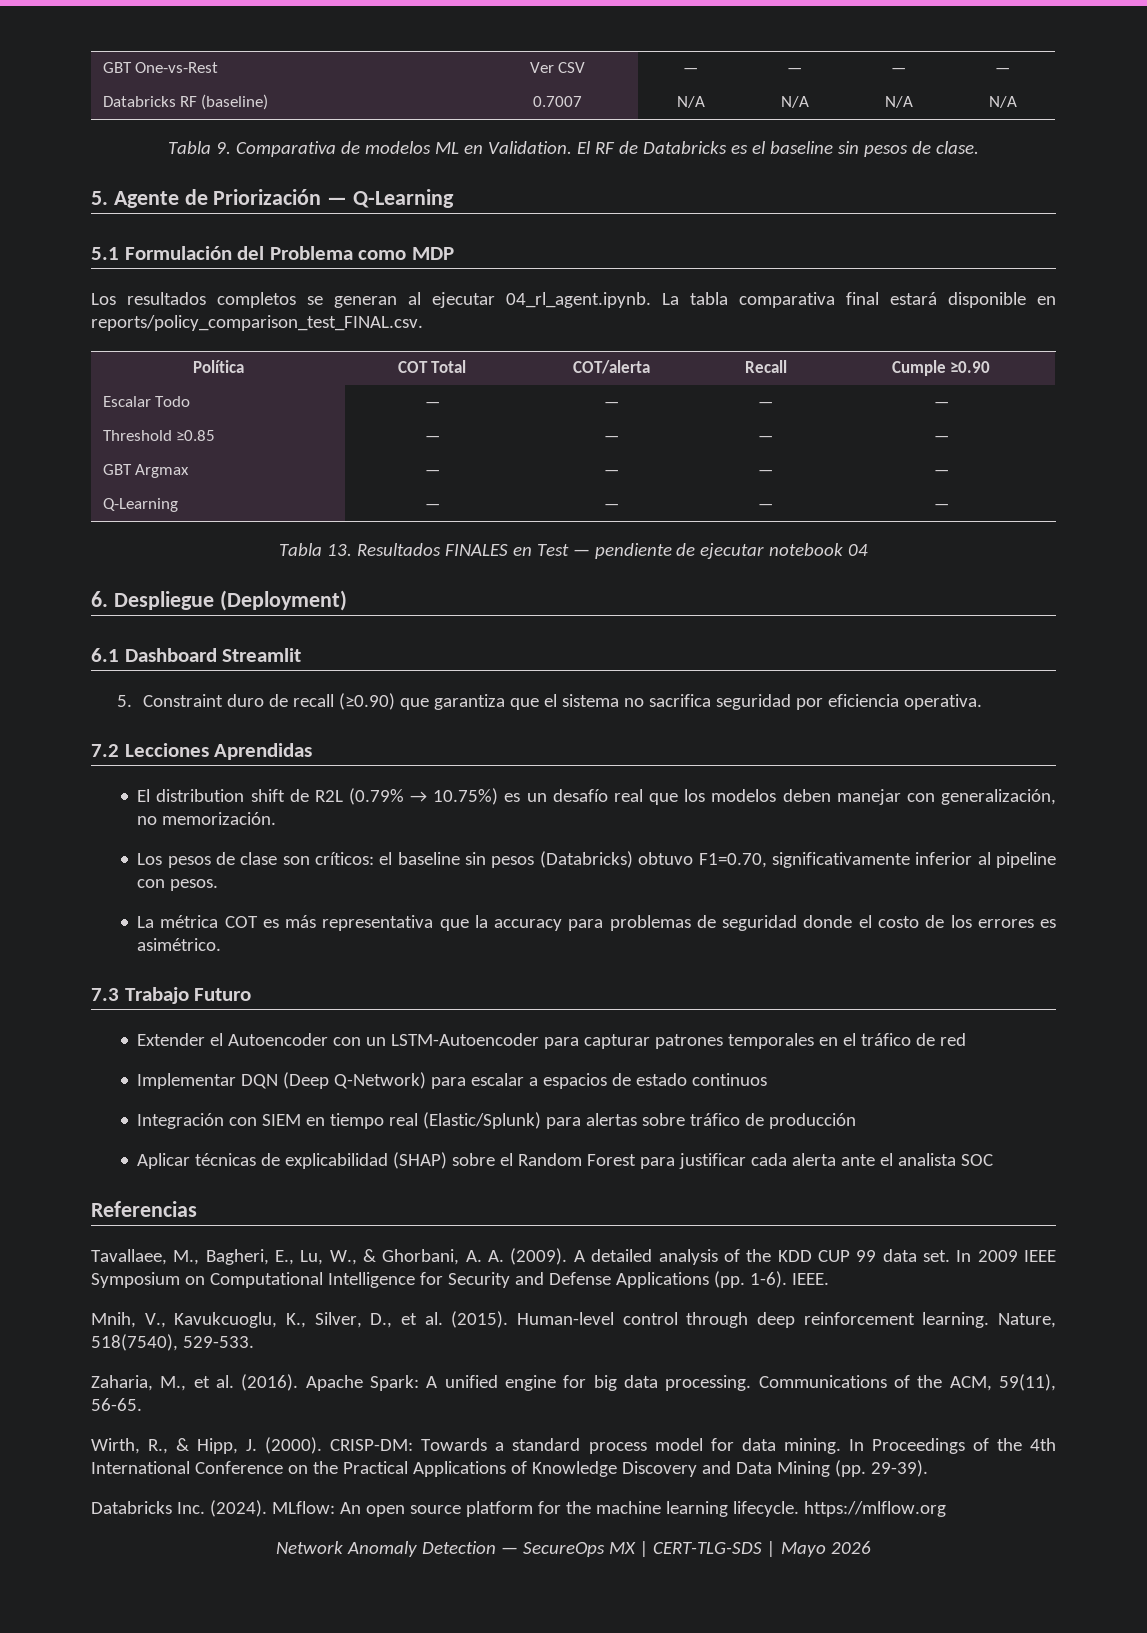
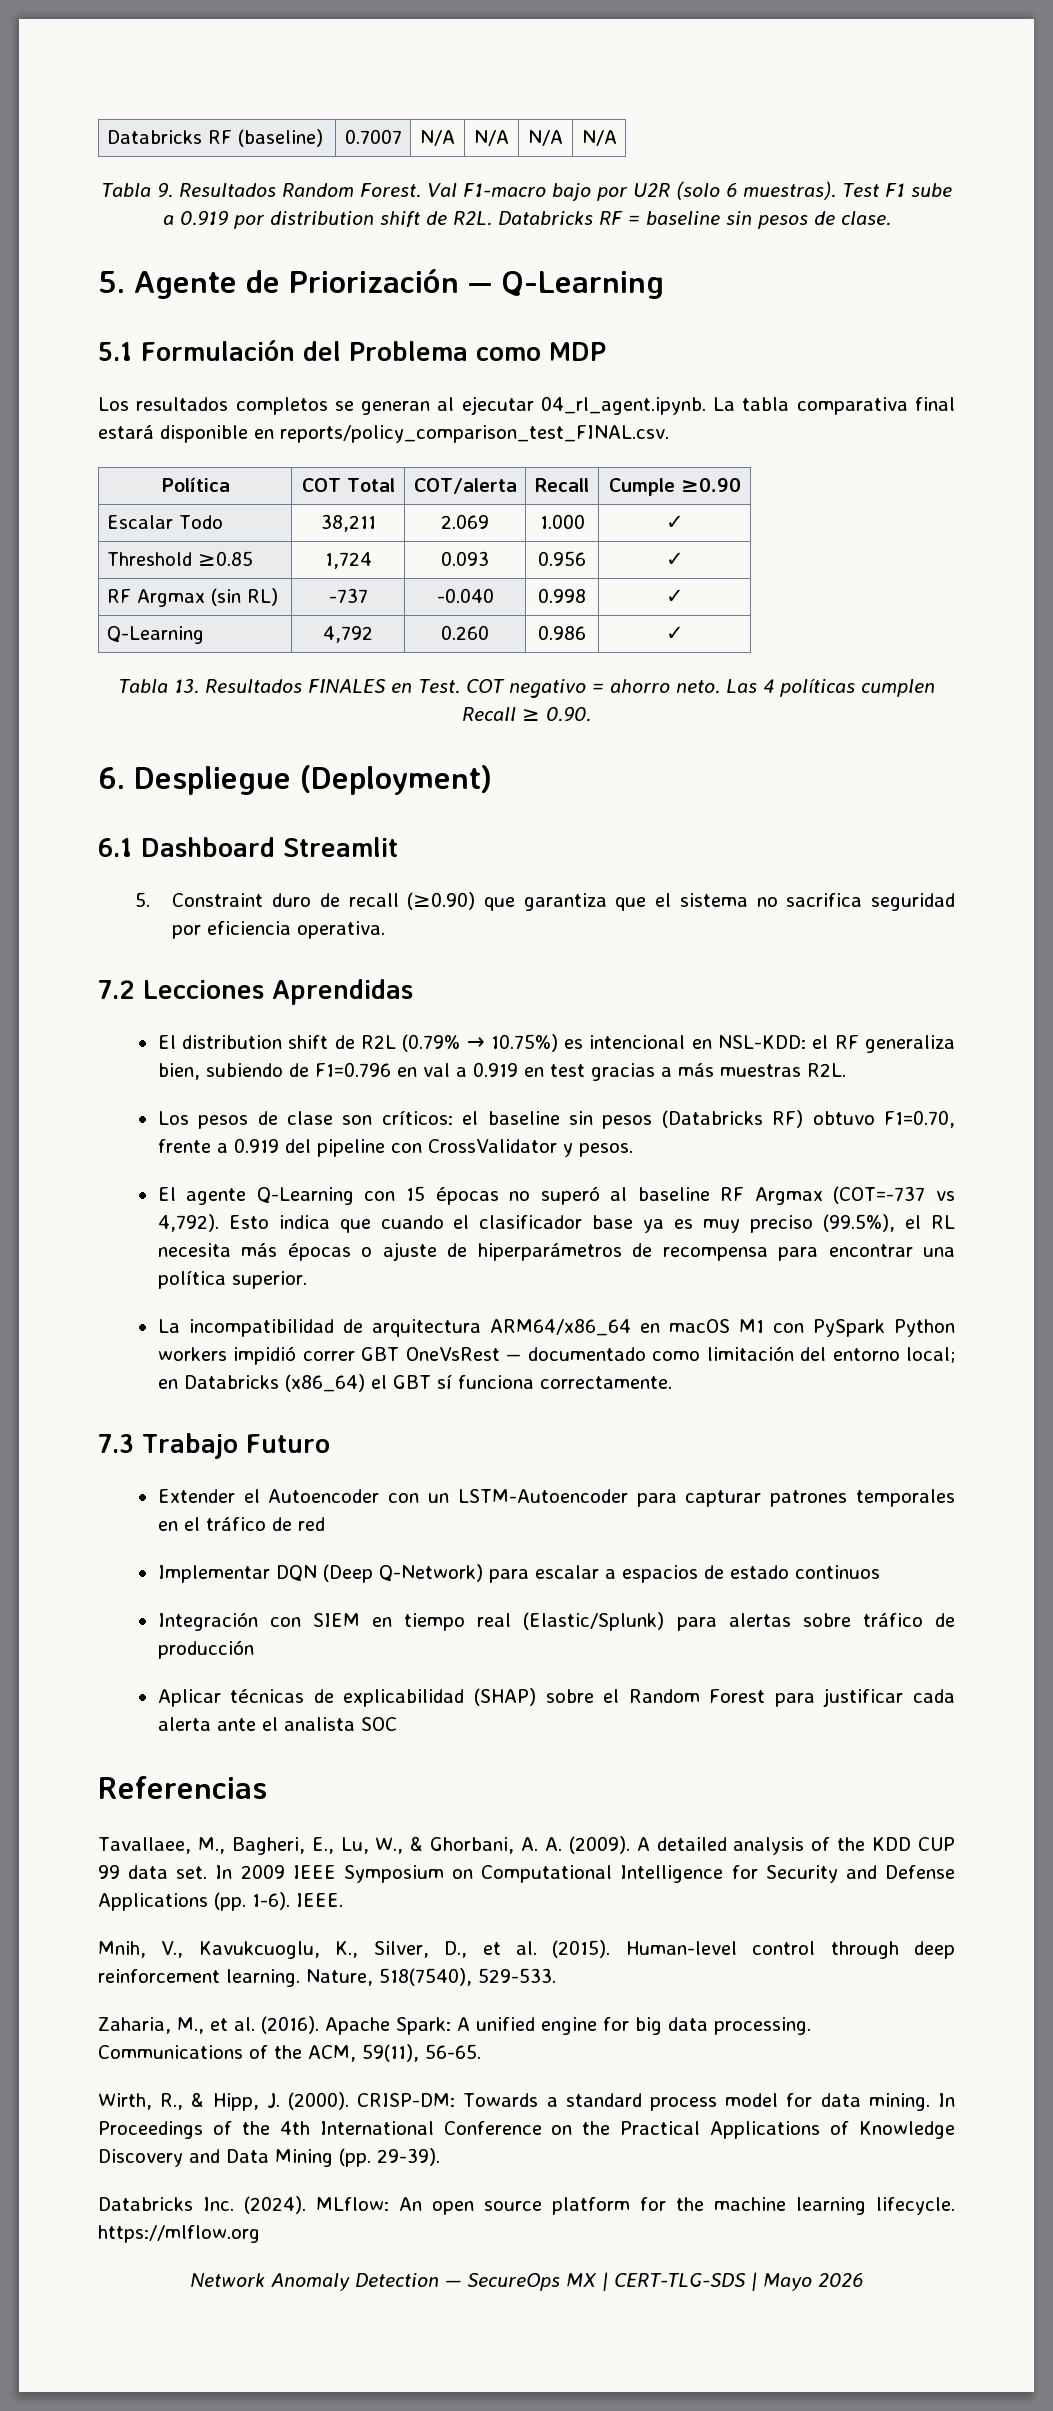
[102,62,218,73] [529,62,586,73] [683,68,698,73] [787,68,802,73] [891,68,906,73] [995,68,1010,73] GBT One-vs-Rest | Ver CSV | — | — | — | — // -> (106, 137) none
[236,141,766,157] Comparativa de modelos ML en Validation. El RF de Databricks es el -> [179,181,952,201] [162,210,640,229] Resultados Random Forest. Val F1-macro bajo por U2R (solo 6 muestras). Test F1 sube a 0.919 por distribution shift de R2L. Databricks RF =
[424,402,440,407] [604,402,619,407] [758,402,773,407] [933,402,949,407] [102,430,215,441] [424,436,440,441] [604,436,619,441] [758,436,773,441] [933,436,949,441] [102,464,189,478] [424,470,440,475] [604,470,619,475] [758,470,773,475] [933,470,949,475] [102,498,178,512] [424,504,440,509] [604,504,619,509] [758,504,773,509] [933,504,949,509] — | — | — | — // Threshold ≥0.85 | — | — | — | — // GBT Argmax | — | — | — | — // Q-Learning | — | — | — | — -> [320,514,376,532] [441,514,489,529] [539,514,585,529] [665,515,684,529] [106,551,253,566] [324,552,372,569] [441,551,489,566] [538,551,586,566] [665,552,684,566] [106,588,278,607] [328,588,368,603] [436,588,494,603] [538,588,586,603] [665,589,684,603] [106,626,204,644] [323,626,373,643] [441,625,489,640] [538,625,586,640] [665,626,684,640] 38,211 | 2.069 | 1.000 | ✓ // Threshold ≥0.85 | 1,724 | 0.093 | 0.956 | ✓ // RF Argmax (sin RL) | -737 | -0.040 | 0.998 | ✓ // Q-Learning | 4,792 | 0.260 | 0.986 | ✓
[536,543,869,559] Test — pendiente de ejecutar notebook 04 -> [418,679,935,698] [462,706,591,722] Test. COT negativo = ahorro neto. Las 4 políticas cumplen Recall ≥ 0.90.
[526,789,1057,805] [137,812,277,825] un desafío real que los modelos deben manejar con generalización, no memorización. -> [589,1035,955,1053] [157,1062,846,1081] intencional en NSL-KDD: el RF generaliza bien, subiendo de F1=0.796 en val a 0.919 en test gracias a más muestras R2L.
[539,851,1057,868] [137,879,219,891] [137,915,1057,931] [137,938,222,951] (Databricks) obtuvo F1=0.70, significativamente inferior al pipeline con pesos. // La métrica COT es más representativa que la accuracy para problemas de seguridad donde el costo de los errores es asimétrico. -> [661,1110,955,1128] [157,1138,633,1157] [157,1186,956,1205] [157,1214,955,1233] [157,1242,955,1261] [157,1270,307,1289] [157,1319,956,1337] [157,1346,955,1365] [157,1374,672,1392] (Databricks RF) obtuvo F1=0.70, frente a 0.919 del pipeline con CrossValidator y pesos. // El agente Q-Learning con 15 épocas no superó al baseline RF Argmax (COT=-737 vs 4,792). Esto indica que cuando el clasificador base ya es muy preciso (99.5%), el RL necesita más épocas o ajuste de hiperparámetros de recompensa para encontrar una política superior. // La incompatibilidad de arquitectura ARM64/x86_64 en macOS M1 con PySpark Python workers impidió correr GBT OneVsRest — documentado como limitación del entorno local; en Databricks (x86_64) el GBT sí funciona correctamente.

